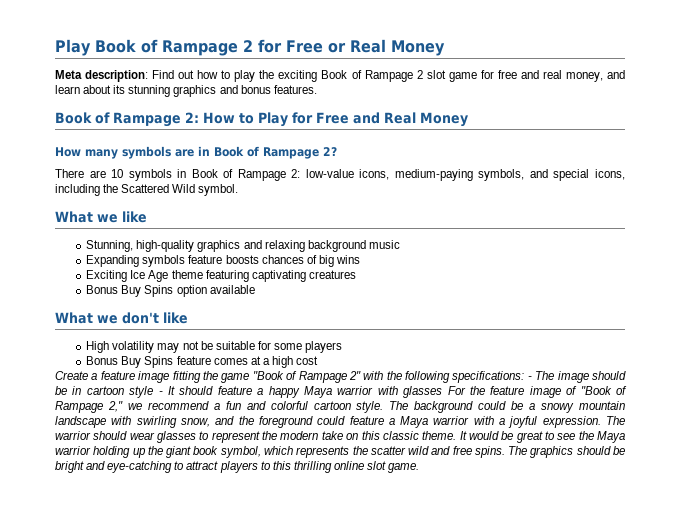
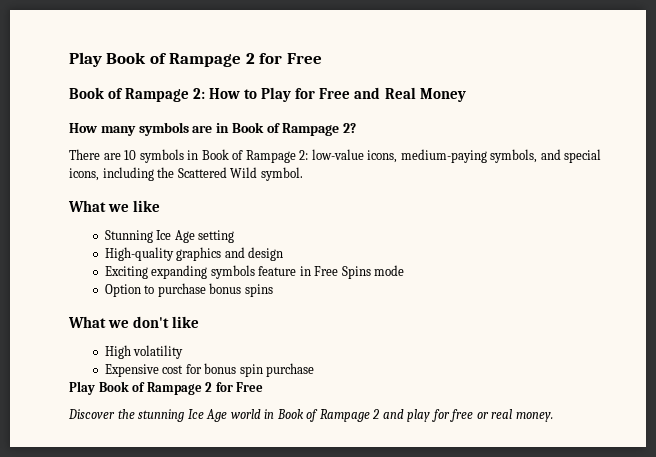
[55,39,445,56] [55,70,626,82] [55,85,317,97] Play Book of Rampage 2 for Free or Real Money // Meta description: Find out how to play the exciting Book of Rampage 2 slot game for free and real money, and learn about its stunning graphics and bonus features. -> [69,52,322,67] Play Book of Rampage 2 for Free
[86,240,400,252] [86,255,361,267] [86,270,356,282] [86,285,255,297] Stunning, high-quality graphics and relaxing background music // Expanding symbols feature boosts chances of big wins // Exciting Ice Age theme featuring captivating creatures // Bonus Buy Spins option available -> [104,230,235,243] [104,247,284,261] [104,265,405,279] [104,283,273,297] Stunning Ice Age setting // High-quality graphics and design // Exciting expanding symbols feature in Free Spins mode // Option to purchase bonus spins
[157,341,343,353] [86,356,319,368] [55,371,627,383] [55,386,627,398] [55,401,625,413] [55,416,625,428] [55,431,626,443] [55,446,625,458] [55,461,420,473] may not be suitable for some players // Bonus Buy Spins feature comes at a high cost // Create a feature image fitting the game "Book of Rampage 2" with the following specifications: - The image should be in cartoon style - It should feature a happy Maya warrior with glasses For the feature image of "Book of Rampage 2," we recommend a fun and colorful cartoon style. The background could be a snowy mountain landscape with swirling snow, and the foreground could feature a Maya warrior with a joyful expression. The warrior should wear glasses to represent the modern take on this classic theme. It would be great to see the Maya warrior holding up the giant book symbol, which represents the scatter wild and free spins. The graphics should be bright and eye-catching to attract players to this thrilling online slot game. -> [104,363,315,377] [69,381,264,395] [68,409,553,422] // Expensive cost for bonus spin purchase // Play Book of Rampage 2 for Free // Discover the stunning Ice Age world in Book of Rampage 2 and play for free or real money.

